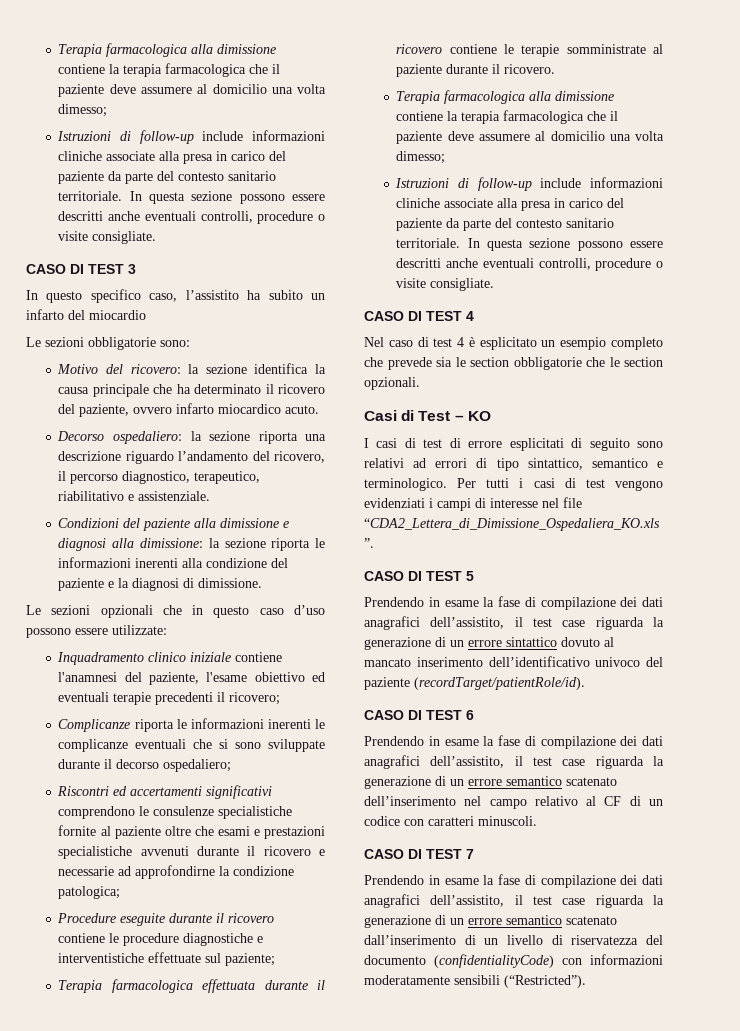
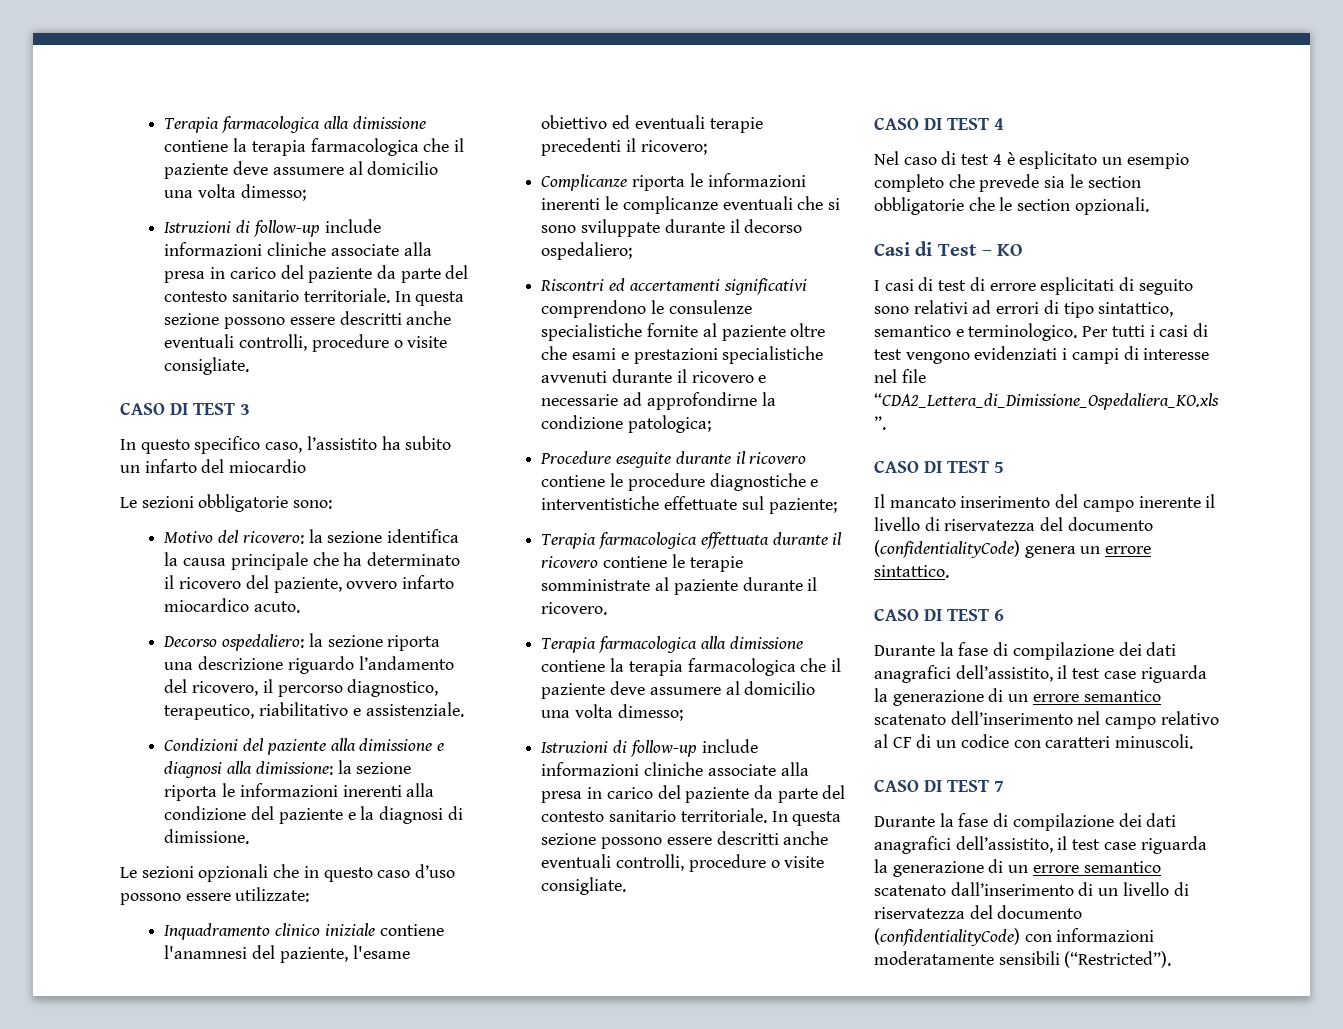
[364,596,663,610] [364,616,664,630] [364,637,614,650] [364,656,663,667] [364,677,585,690] Prendendo in esame la fase di compilazione dei dati anagrafici dell’assistito, il test case riguarda la generazione di un errore sintattico dovuto al mancato inserimento dell’identificativo univoco del paziente (recordTarget/patientRole/id). -> [874,494,1216,512] [874,517,1153,531] [874,540,1152,558] [874,565,949,578] Il mancato inserimento del campo inerente il livello di riservatezza del documento (confidentialityCode) genera un errore sintattico.
[364,736,479,746] Prendendo in esame -> [874,645,935,656] Durante
[364,875,479,885] Prendendo in esame -> [874,816,935,827] Durante

